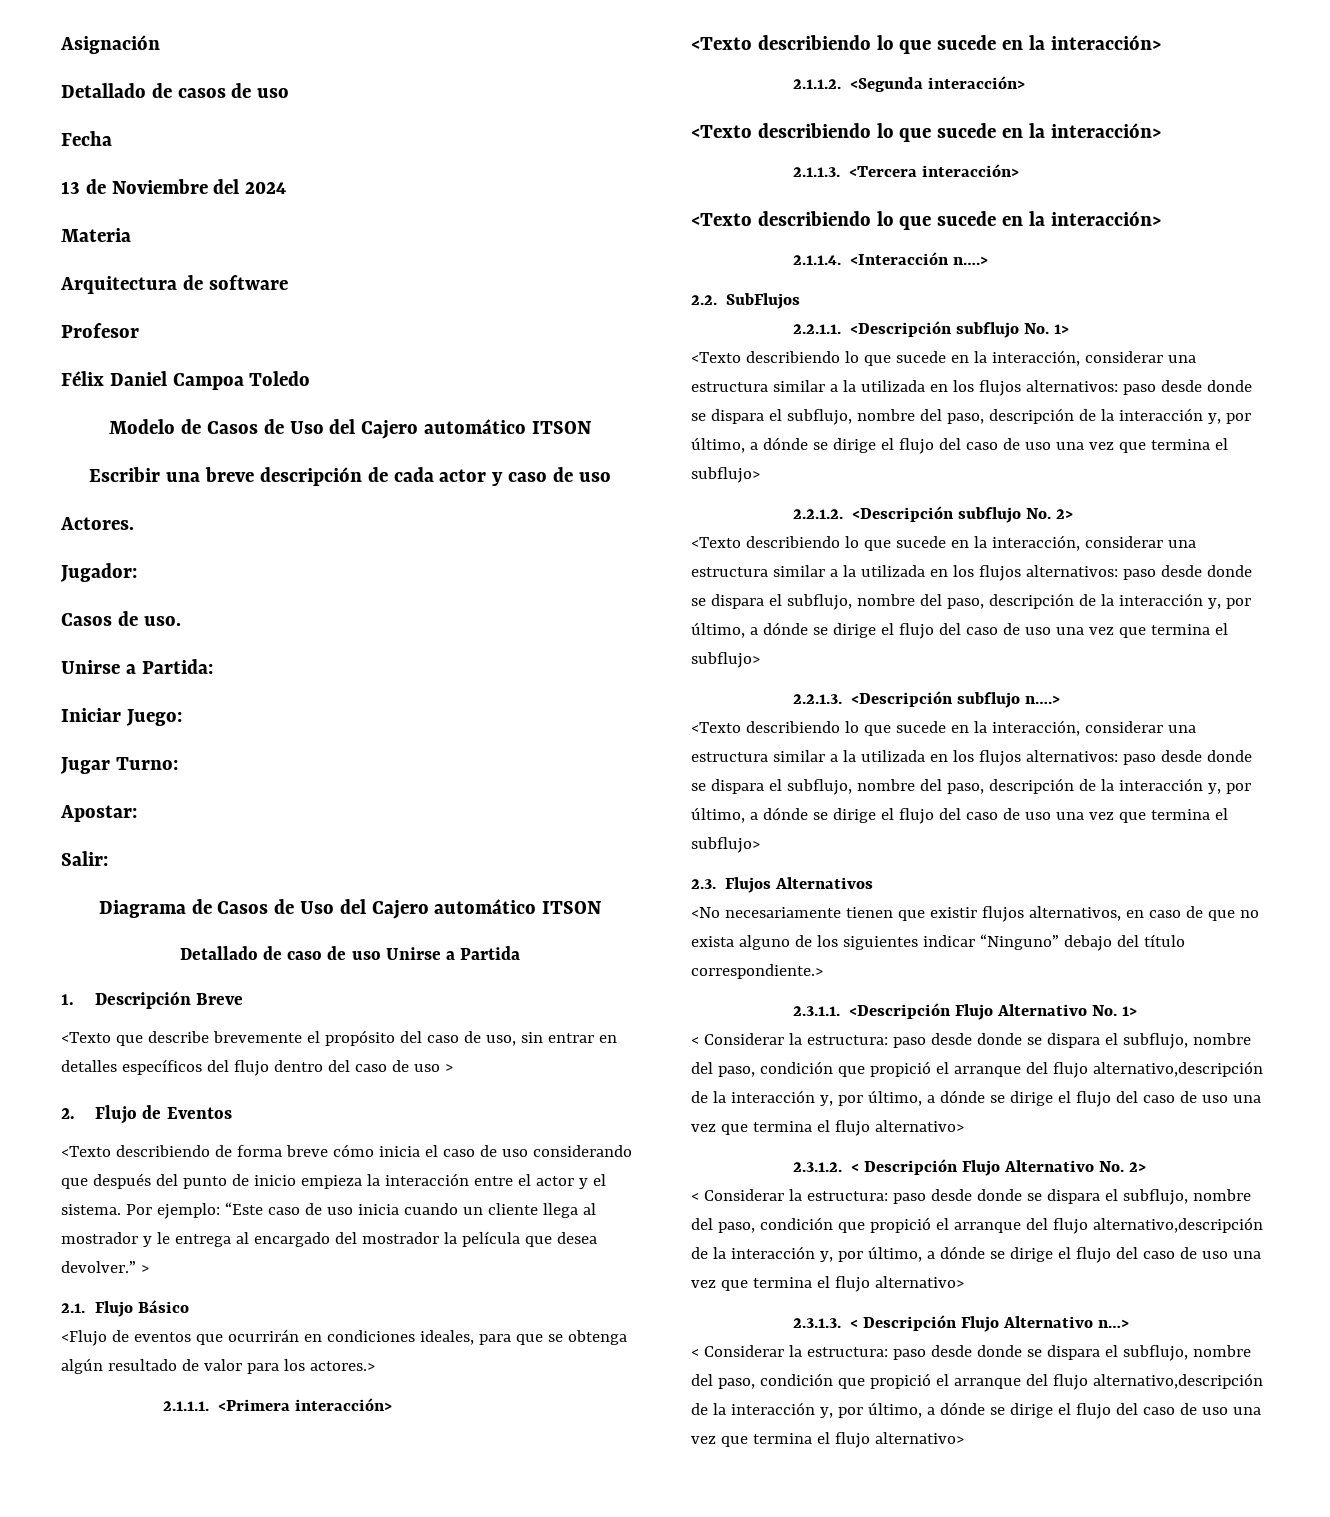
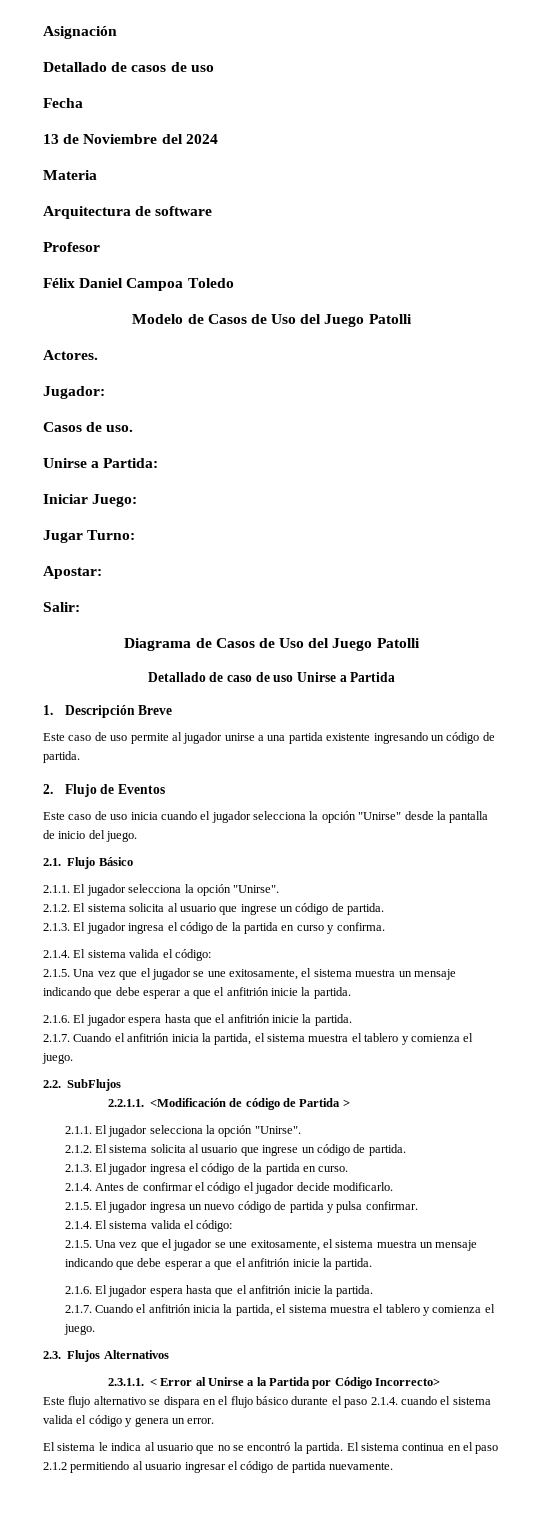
[361,419,591,439] [89,467,611,486] Cajero automático ITSON // Escribir una breve descripción de cada actor y caso de uso -> [324,314,412,327] Juego Patolli
[371,899,602,919] Cajero automático ITSON -> [332,638,420,651] Juego Patolli
[61,1030,617,1046] [61,1059,453,1076] [61,1105,232,1124] [61,1144,632,1157] [61,1173,606,1189] [61,1202,263,1219] <Texto que describe brevemente el propósito del caso de uso, sin entrar en detalles específicos del flujo dentro del caso de uso > // 2. Flujo de Eventos // <Texto describiendo de forma breve cómo inicia el caso de uso considerando que después del punto de inicio empieza la interacción entre el actor y el sistema. Por ejemplo: “Este -> [43,732,495,744] [43,751,80,763] [43,784,165,797] [43,812,65,820] Este caso de uso permite al jugador unirse a una partida existente ingresando un código de partida. // 2. Flujo de Eventos // Este
[462,1203,596,1218] [61,1231,597,1247] [61,1261,149,1273] [61,1300,190,1317] [61,1329,627,1346] [61,1358,375,1374] [163,1398,393,1411] [691,35,1161,54] [793,76,1026,92] [691,123,1161,142] [793,164,1020,177] [691,211,1161,230] [793,252,989,265] [691,293,801,309] [793,321,1070,338] [691,350,1196,366] [691,380,1252,396] [691,408,1251,425] [691,437,1228,454] [691,467,760,483] [793,506,1074,523] [691,535,1196,551] [691,565,1252,581] [691,593,1251,610] [691,622,1228,639] [691,652,760,668] [793,691,1061,708] [691,720,1196,736] [691,750,1252,766] [691,778,1251,795] [691,807,1228,824] [691,837,760,853] [691,877,874,893] [691,906,1259,922] [691,934,1185,951] [691,964,823,979] [793,1003,1138,1020] [691,1033,1251,1049] [691,1061,1263,1078] [691,1090,1261,1107] [691,1120,964,1136] [793,1159,1147,1176] [691,1189,1251,1205] [691,1217,1263,1234] [691,1246,1261,1263] [691,1276,964,1292] [793,1315,1130,1332] [691,1345,1251,1361] [691,1373,1263,1390] [691,1402,1261,1419] [691,1432,964,1448] un cliente llega al mostrador y le entrega al encargado del mostrador la película que desea devolver.” > // 2.1. Flujo Básico // <Flujo de eventos que ocurrirán en condiciones ideales, para que se obtenga algún resultado de valor para los actores.> // 2.1.1.1. <Primera interacción> // <Texto describiendo lo que sucede en la interacción> // 2.1.1.2. <Segunda interacción> // <Texto describiendo lo que sucede en la interacción> // 2.1.1.3. <Tercera interacción> // <Texto describiendo lo que sucede en la interacción> // 2.1.1.4. <Interacción n….> // 2.2. SubFlujos // 2.2.1.1. <Descripción subflujo No. 1> // <Texto describiendo lo que sucede en la interacción, considerar una estructura similar a la utilizada en los flujos alternativos: paso desde donde se dispara el subflujo, nombre del paso, descripción de la interacción y, por último, a dónde se dirige el flujo del caso de uso una vez que termina el subflujo> // 2.2.1.2. <Descripción subflujo No. 2> // <Texto describiendo lo que sucede en la interacción, considerar una estructura similar a la utilizada en los flujos alternativos: paso desde donde se dispara el subflujo, nombre del paso, descripción de la interacción y, por último, a dónde se dirige el flujo del caso de uso una vez que termina el subflujo> // 2.2.1.3. <Descripción subflujo n….> // <Texto describiendo lo que sucede en la interacción, considerar una estructura similar a la utilizada en los flujos alternativos: paso desde donde se dispara el subflujo, nombre del paso, descripción de la interacción y, por último, a dónde se dirige el flujo del caso de uso una vez que termina el subflujo> // 2.3. Flujos Alternativos // <No necesariamente tienen que existir flujos alternativos, en caso de que no exista alguno de los siguientes indicar “Ninguno” debajo del título correspondiente.> // 2.3.1.1. <Descripción Flujo Alternativo No. 1> // < Considerar la estructura: paso desde donde se dispara el subflujo, nombre del paso, condición que propició el arranque del flujo alternativo,descripción de la interacción y, por último, a dónde se dirige el flujo del caso de uso una vez que termina el flujo alternativo> // 2.3.1.2. < Descripción Flujo Alternativo No. 2> // < Considerar la estructura: paso desde donde se dispara el subflujo, nombre del paso, condición que propició el arranque del flujo alternativo,descripción de la interacción y, por último, a dónde se dirige el flujo del caso de uso una vez que termina el flujo alternativo> // 2.3.1.3. < Descripción Flujo Alternativo n…> // < Considerar la estructura: paso desde donde se dispara el subflujo, nombre del paso, condición que propició el arranque del flujo alternativo,descripción de la interacción y, por último, a dónde se dirige el flujo del caso de uso una vez que termina el flujo alternativo> -> [200,811,489,823] [43,830,138,842] [43,857,133,869] [43,884,280,896] [43,903,385,915] [43,922,385,934] [43,949,211,961] [43,968,456,980] [43,987,351,999] [43,1014,352,1026] [43,1033,474,1045] [42,1053,73,1064] [43,1079,122,1091] [107,1098,350,1110] [64,1125,301,1137] [64,1144,406,1156] [64,1163,349,1175] [64,1182,393,1194] [64,1201,418,1213] [64,1220,233,1232] [64,1239,478,1251] [64,1258,373,1270] [64,1285,374,1297] [64,1304,495,1316] [63,1324,95,1335] [43,1350,169,1362] [107,1377,441,1389] [43,1396,491,1408] [43,1415,215,1427] [43,1442,499,1454] [43,1461,394,1473] el jugador selecciona la opción "Unirse" desde la pantalla de inicio del juego. // 2.1. Flujo Básico // 2.1.1. El jugador selecciona la opción "Unirse". // 2.1.2. El sistema solicita al usuario que ingrese un código de partida. // 2.1.3. El jugador ingresa el código de la partida en curso y confirma. // 2.1.4. El sistema valida el código: // 2.1.5. Una vez que el jugador se une exitosamente, el sistema muestra un mensaje indicando que debe esperar a que el anfitrión inicie la partida. // 2.1.6. El jugador espera hasta que el anfitrión inicie la partida. // 2.1.7. Cuando el anfitrión inicia la partida, el sistema muestra el tablero y comienza el juego. // 2.2. SubFlujos // 2.2.1.1. <Modificación de código de Partida > // 2.1.1. El jugador selecciona la opción "Unirse". // 2.1.2. El sistema solicita al usuario que ingrese un código de partida. // 2.1.3. El jugador ingresa el código de la partida en curso. // 2.1.4. Antes de confirmar el código el jugador decide modificarlo. // 2.1.5. El jugador ingresa un nuevo código de partida y pulsa confirmar. // 2.1.4. El sistema valida el código: // 2.1.5. Una vez que el jugador se une exitosamente, el sistema muestra un mensaje indicando que debe esperar a que el anfitrión inicie la partida. // 2.1.6. El jugador espera hasta que el anfitrión inicie la partida. // 2.1.7. Cuando el anfitrión inicia la partida, el sistema muestra el tablero y comienza el juego. // 2.3. Flujos Alternativos // 2.3.1.1. < Error al Unirse a la Partida por Código Incorrecto> // Este flujo alternativo se dispara en el flujo básico durante el paso 2.1.4. cuando el sistema valida el código y genera un error. // El sistema le indica al usuario que no se encontró la partida. El sistema continua en el paso 2.1.2 permitiendo al usuario ingresar el código de partida nuevamente.

